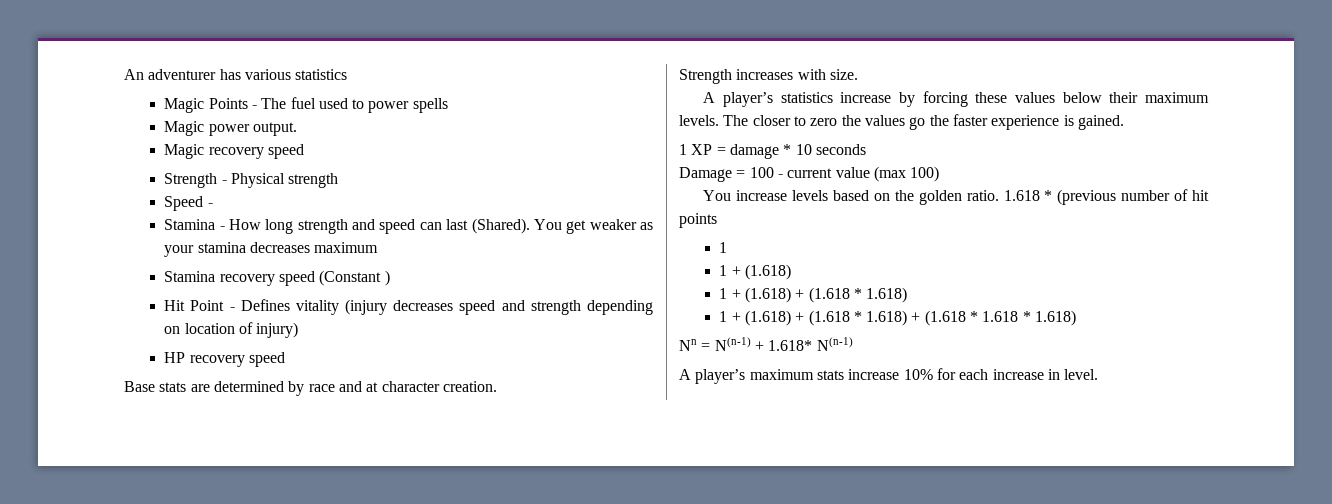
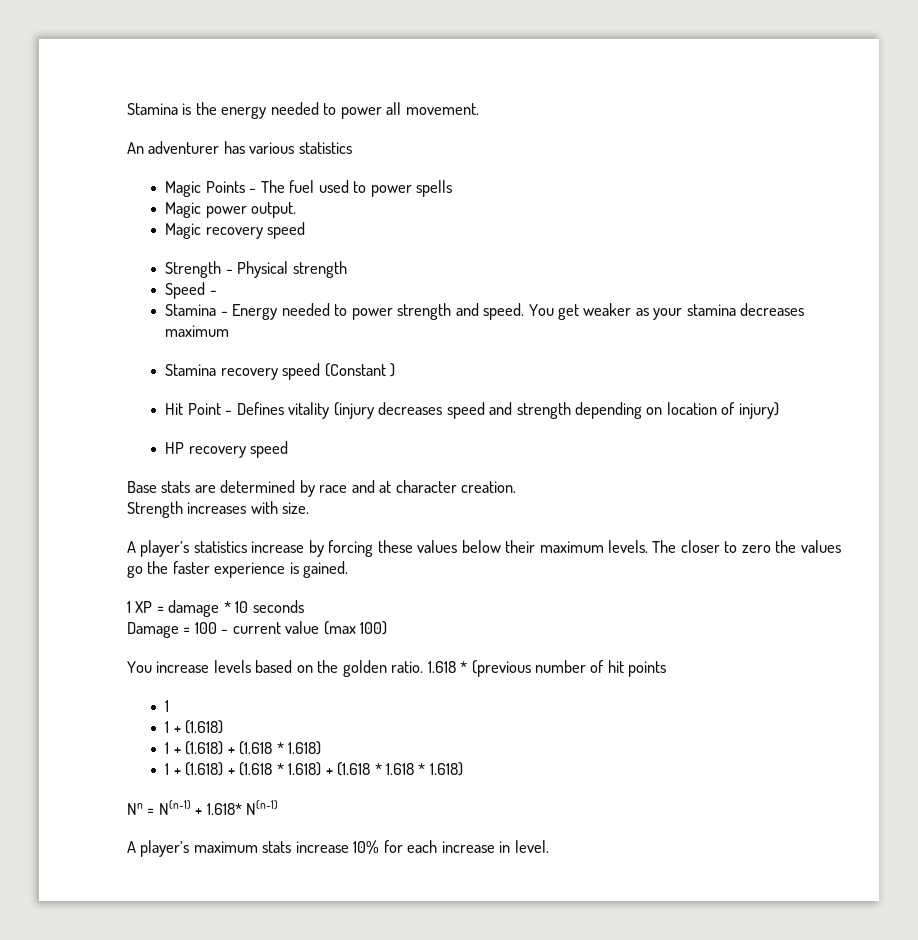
(124, 74) none -> [127,102,479,119] Stamina is the energy needed to power all movement. //
[228,218,530,234] How long strength and speed can last (Shared). -> [232,303,525,320] Energy needed to power strength and speed.

